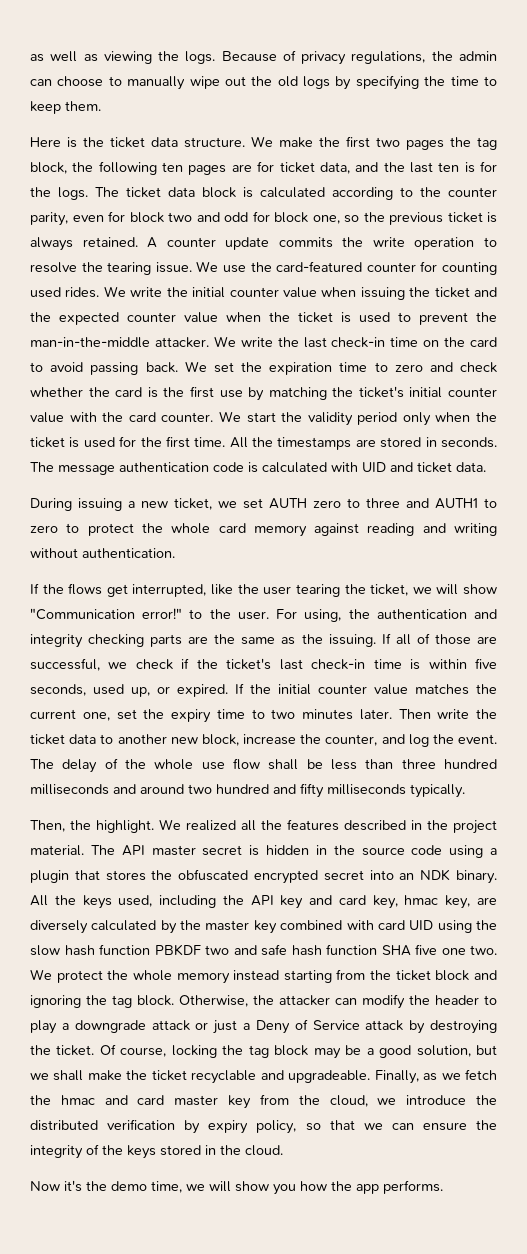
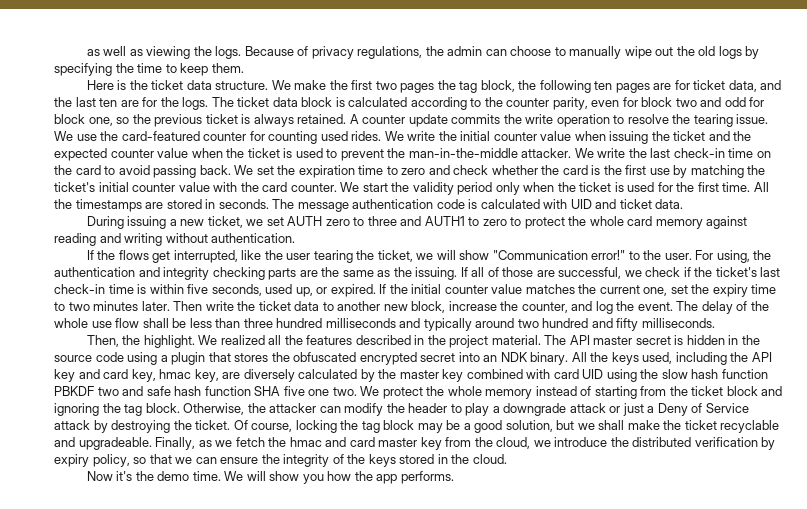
[464,162,475,173] is -> [120,100,139,107] are
(136, 789) none -> [423,318,472,331] typically
[327,784,465,798] milliseconds typically. -> [641,318,715,328] milliseconds.
(280, 975) none -> [580,386,592,396] of
[151,1181,205,1193] time, we -> [192,471,244,481] time. We

